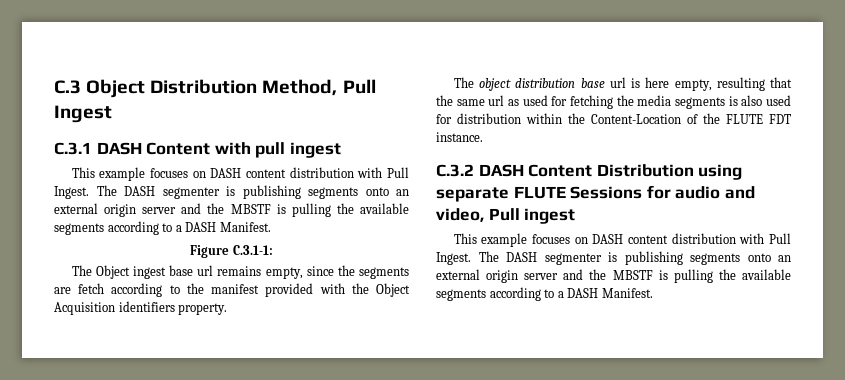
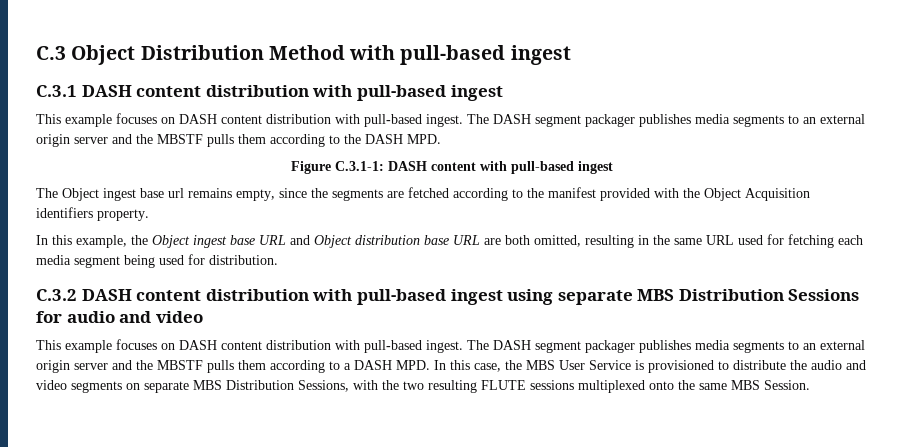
[262,79,376,96] [54,105,112,123] [54,142,341,158] [71,167,409,181] [54,185,409,199] [54,203,409,217] [54,221,271,235] [190,245,273,258] Method, Pull Ingest // C.3.1 DASH Content with pull ingest // This example focuses on DASH content distribution with Pull Ingest. The DASH segmenter is publishing segments onto an external origin server and the MBSTF is pulling the available segments according to a DASH Manifest. // Figure C.3.1-1: -> [268,45,571,65] [36,85,503,101] [36,113,865,127] [36,134,441,147] [291,161,613,174] Method with pull-based ingest // C.3.1 DASH content distribution with pull-based ingest // This example focuses on DASH content distribution with pull-based ingest. The DASH segment packager publishes media segments to an external origin server and the MBSTF pulls them according to the DASH MPD. // Figure C.3.1-1: DASH content with pull-based ingest
[78,283,105,294] fetch -> [408,187,449,198] fetched
[453,77,793,91] [436,95,791,109] [436,113,791,124] [436,132,483,142] [436,164,743,180] [436,186,566,202] The object distribution base url is here empty, resulting that the same url as used for fetching the media segments is also used for distribution within the Content-Location of the FLUTE FDT instance. // C.3.2 DASH Content Distribution using separate FLUTE -> [36,234,863,248] [36,254,278,268] [36,289,784,305] In this example, the Object ingest base URL and Object distribution base URL are both omitted, resulting in the same URL used for fetching each media segment being used for distribution. // C.3.2 DASH content distribution with pull-based ingest using separate MBS Distribution
[436,208,576,224] [453,233,791,247] [436,251,791,265] [436,269,791,283] [436,287,653,301] video, Pull ingest // This example focuses on DASH content distribution with Pull Ingest. The DASH segmenter is publishing segments onto an external origin server and the MBSTF is pulling the available segments according to a DASH Manifest. -> [155,311,203,323] [36,339,865,353] [36,360,866,373] [36,380,810,393] video // This example focuses on DASH content distribution with pull-based ingest. The DASH segment packager publishes media segments to an external origin server and the MBSTF pulls them according to a DASH MPD. In this case, the MBS User Service is provisioned to distribute the audio and video segments on separate MBS Distribution Sessions, with the two resulting FLUTE sessions multiplexed onto the same MBS Session.

